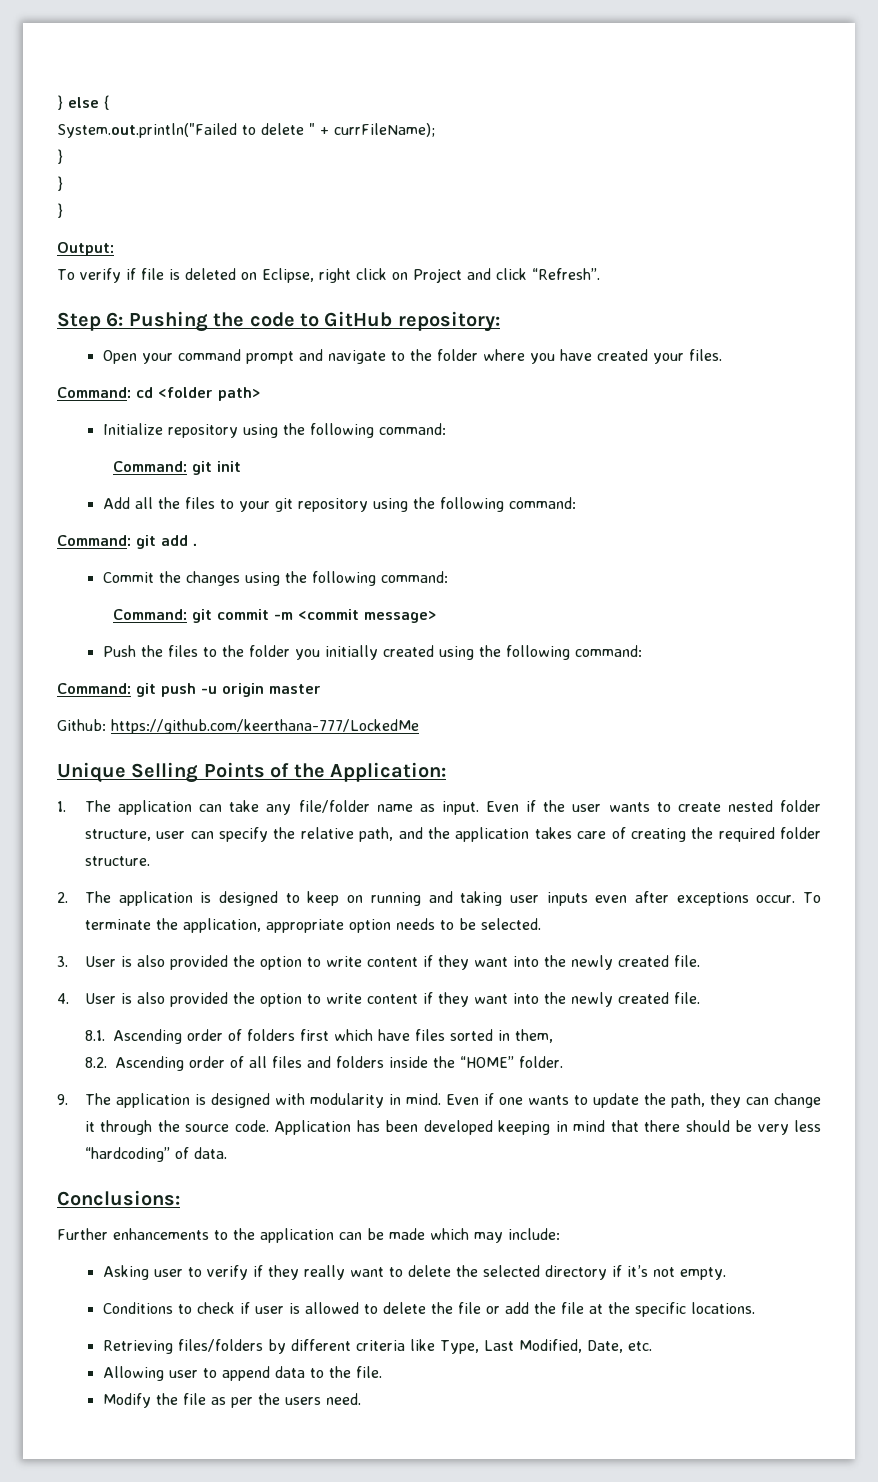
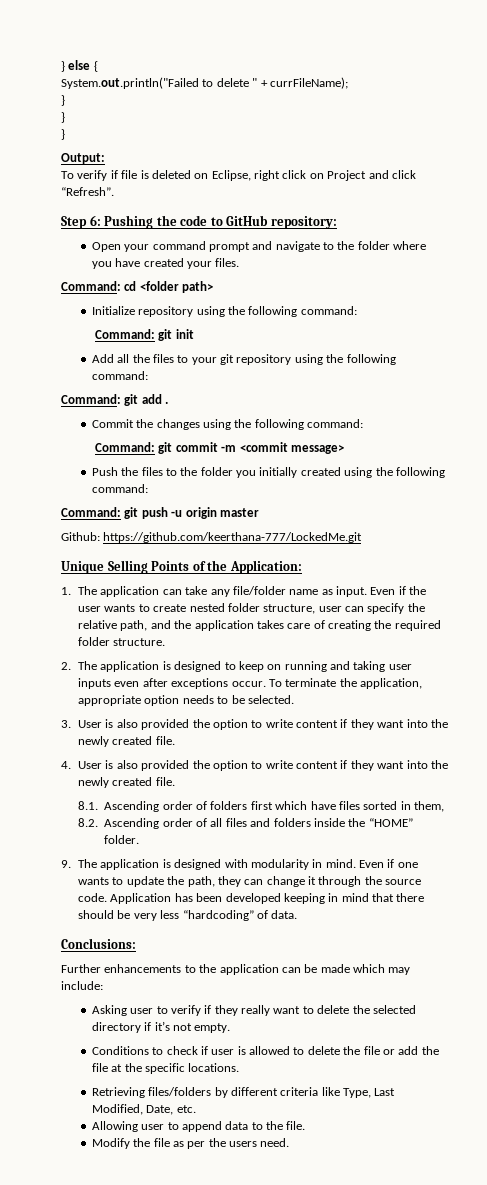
[111,719,419,734] https://github.com/keerthana-777/LockedMe -> [103,532,363,543] https://github.com/keerthana-777/LockedMe.git

